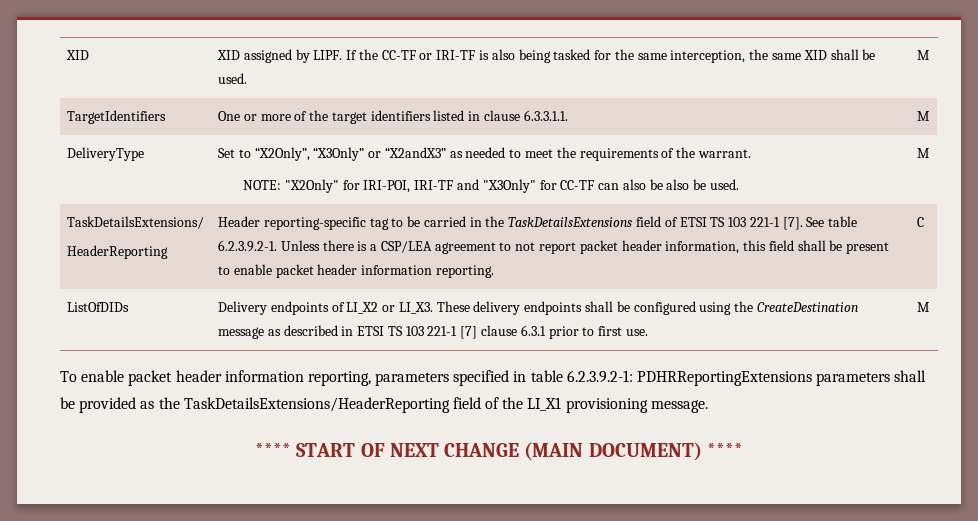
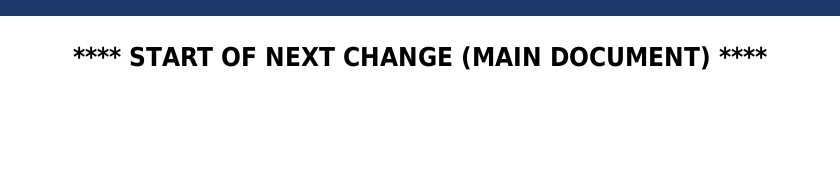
[65,50,89,60] [216,49,876,63] [217,73,247,84] [916,50,930,60] [66,110,166,124] [217,110,568,124] [916,111,930,121] [66,147,144,161] [217,147,751,161] [243,179,740,193] [916,148,930,158] [66,216,204,229] [66,245,168,259] [217,216,858,230] [217,240,890,254] [217,264,494,278] [916,217,924,227] [66,302,129,312] [217,301,858,315] [217,325,648,339] [916,302,930,312] [60,370,927,386] [60,397,708,413] XID | XID assigned by LIPF. If the CC-TF or IRI-TF is also being tasked for the same interception, the same XID shall be used. | M // TargetIdentifiers | One or more of the target identifiers listed in clause 6.3.3.1.1. | M // DeliveryType | Set to “X2Only”, “X3Only” or “X2andX3” as needed to meet the requirements of the warrant. // NOTE: "X2Only" for IRI-POI, IRI-TF and "X3Only" for CC-TF can also be also be used. | M // TaskDetailsExtensions/ // HeaderReporting | Header reporting-specific tag to be carried in the TaskDetailsExtensions field of ETSI TS 103 221-1 [7]. See table 6.2.3.9.2-1. Unless there is a CSP/LEA agreement to not report packet header information, this field shall be present to enable packet header information reporting. | C // ListOfDIDs | Delivery endpoints of LI_X2 or LI_X3. These delivery endpoints shall be configured using the CreateDestination message as described in ETSI TS 103 221-1 [7] clause 6.3.1 prior to first use. | M // To enable packet header information reporting, parameters specified in table 6.2.3.9.2-1: PDHRReportingExtensions parameters shall be provided as the TaskDetailsExtensions/HeaderReporting field of the LI_X1 provisioning message. // -> (72, 56) none

